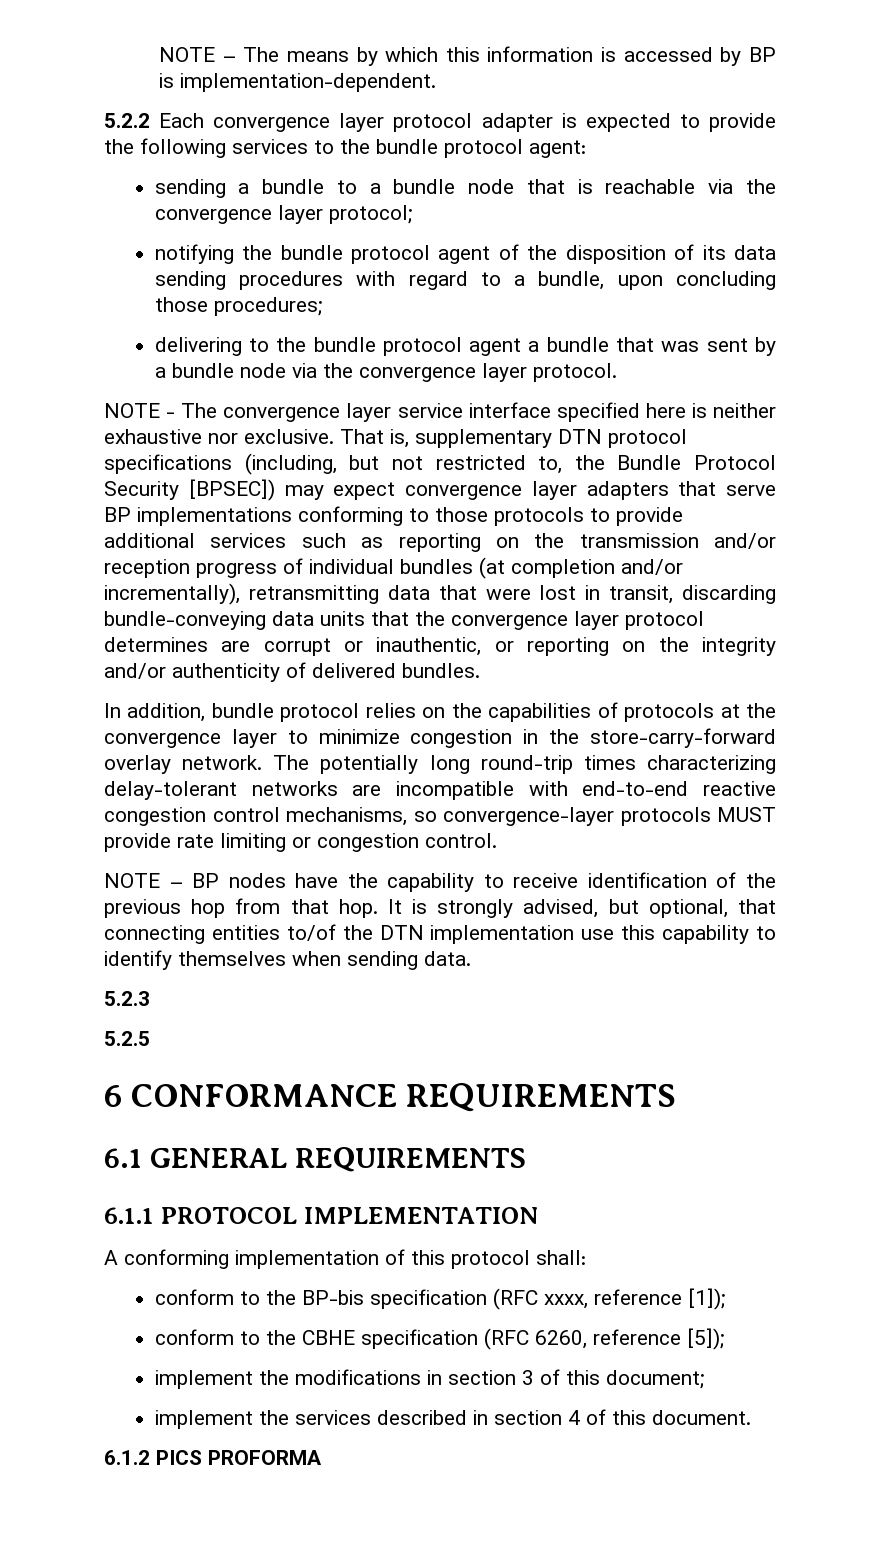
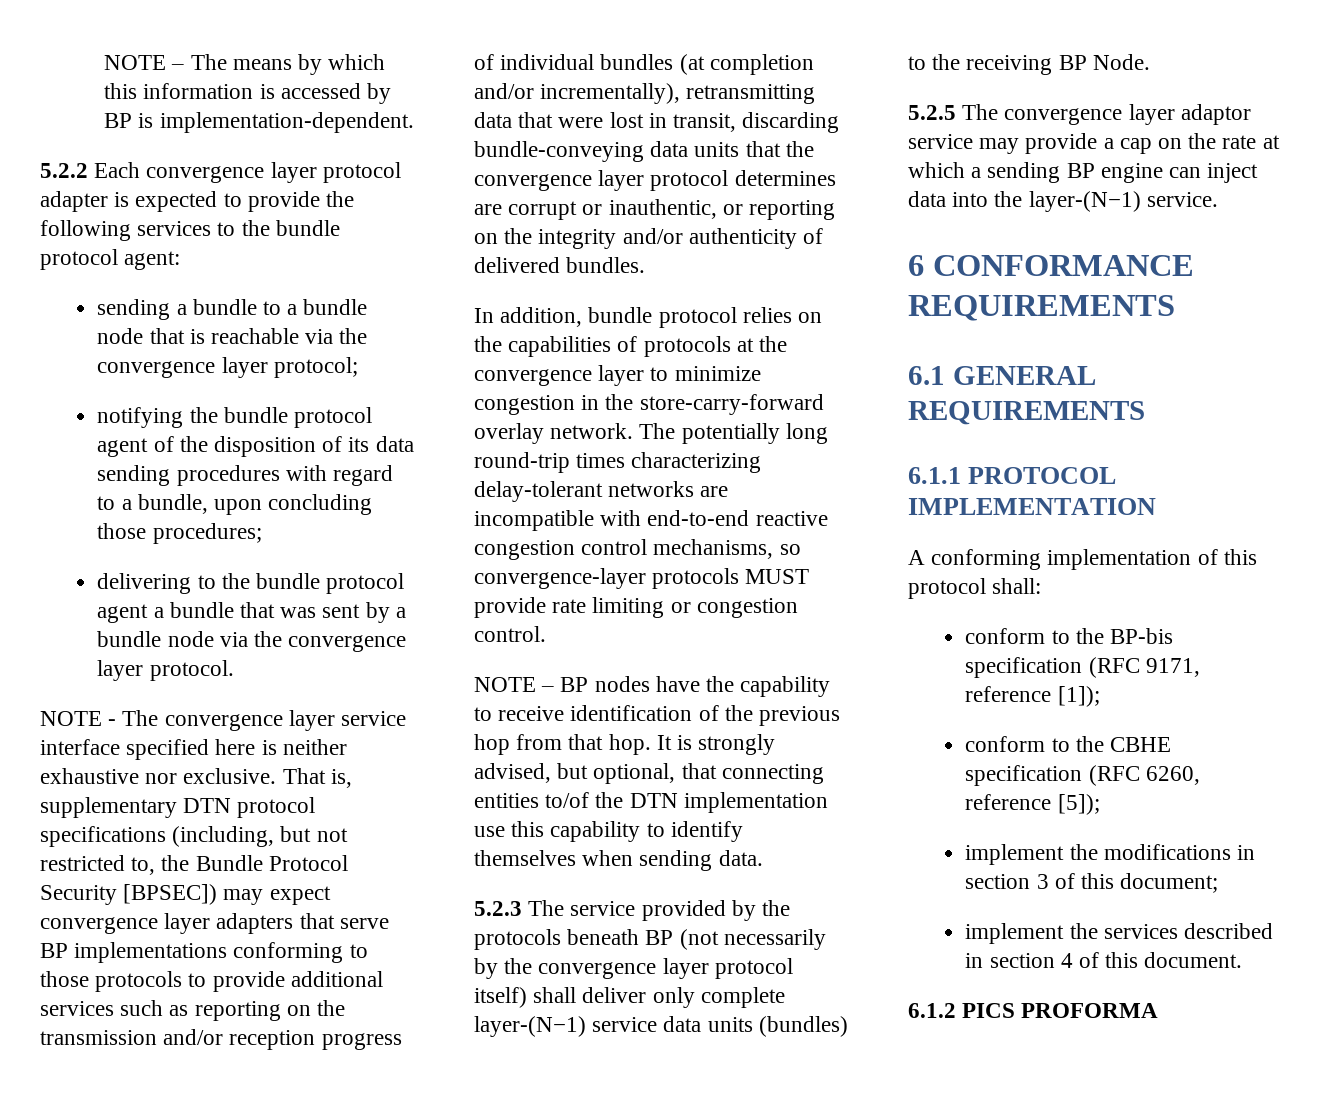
[104,1031,150,1046] // 5.2.5 -> [528,900,791,921] [474,929,826,950] [474,958,793,979] [474,987,785,1008] [474,1016,848,1037] [908,54,1150,75] [908,104,1251,125] [908,133,1280,154] [908,162,1259,183] [908,191,1218,212] The service provided by the protocols beneath BP (not necessarily by the convergence layer protocol itself) shall deliver only complete layer-(N−1) service data units (bundles) to the receiving BP Node. // 5.2.5 The convergence layer adaptor service may provide a cap on the rate at which a sending BP engine can inject data into the layer-(N−1) service.
[543,1294,588,1309] xxxx, -> [1145,658,1200,677] 9171,

